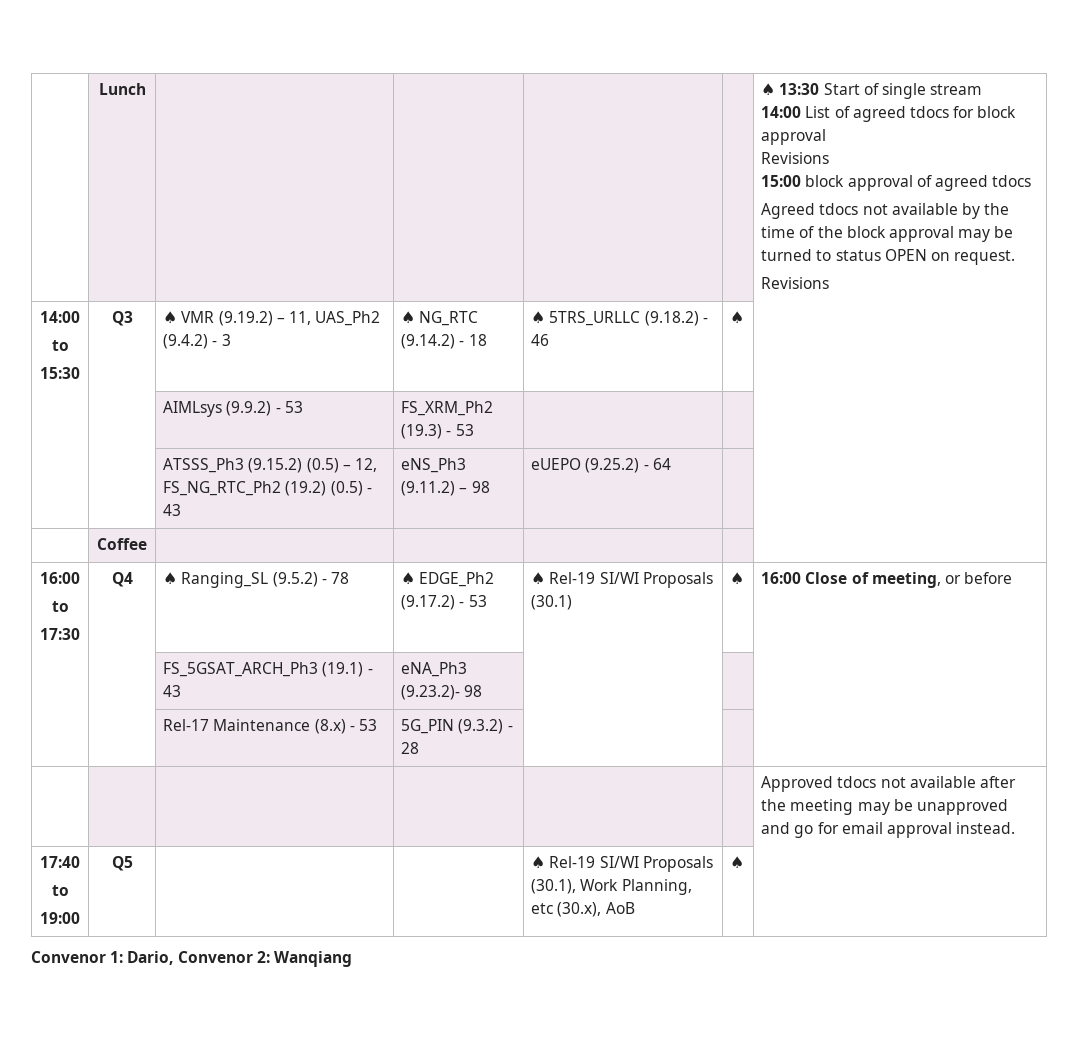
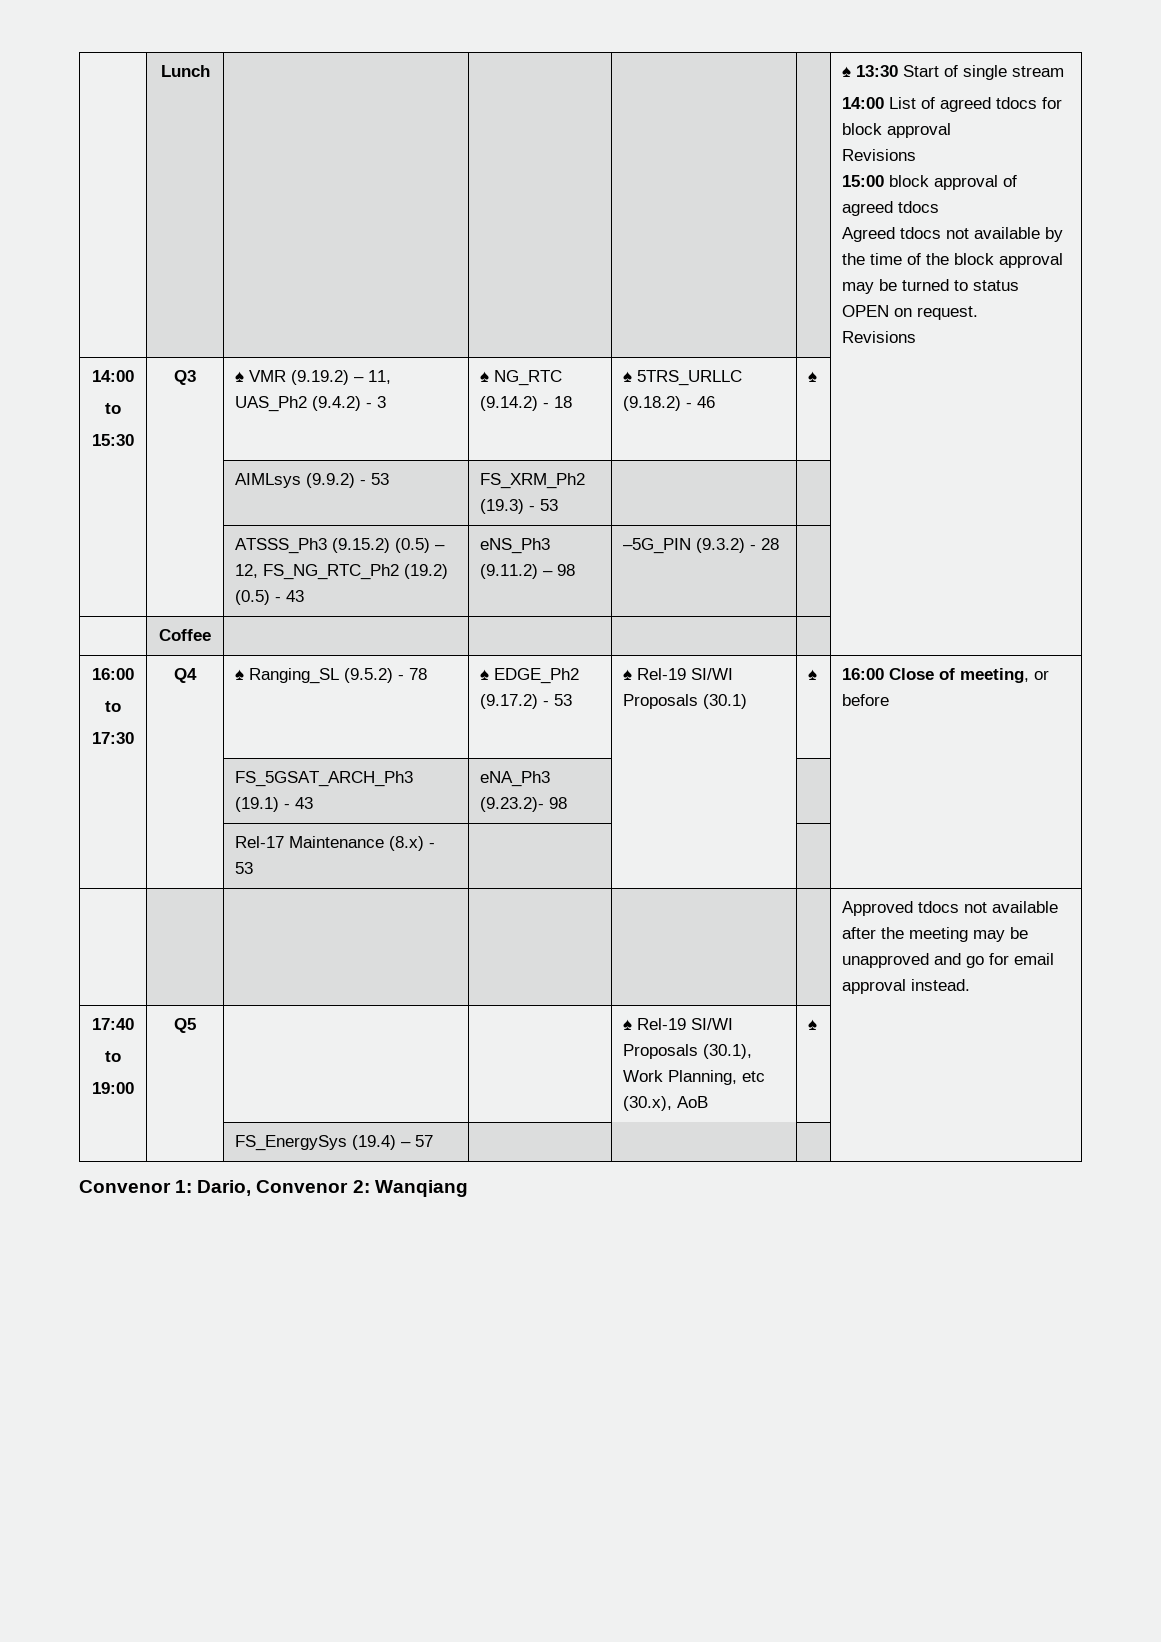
[531,458,671,473] eUEPO (9.25.2) - 64 -> [623,538,780,554] –5G_PIN (9.3.2) - 28
[401,719,513,734] [401,742,420,754] 5G_PIN (9.3.2) - 28 -> (254, 868) none
(745, 862) none -> [235,1135,434,1151] // | | FS_EnergySys (19.4) – 57 | | | |

